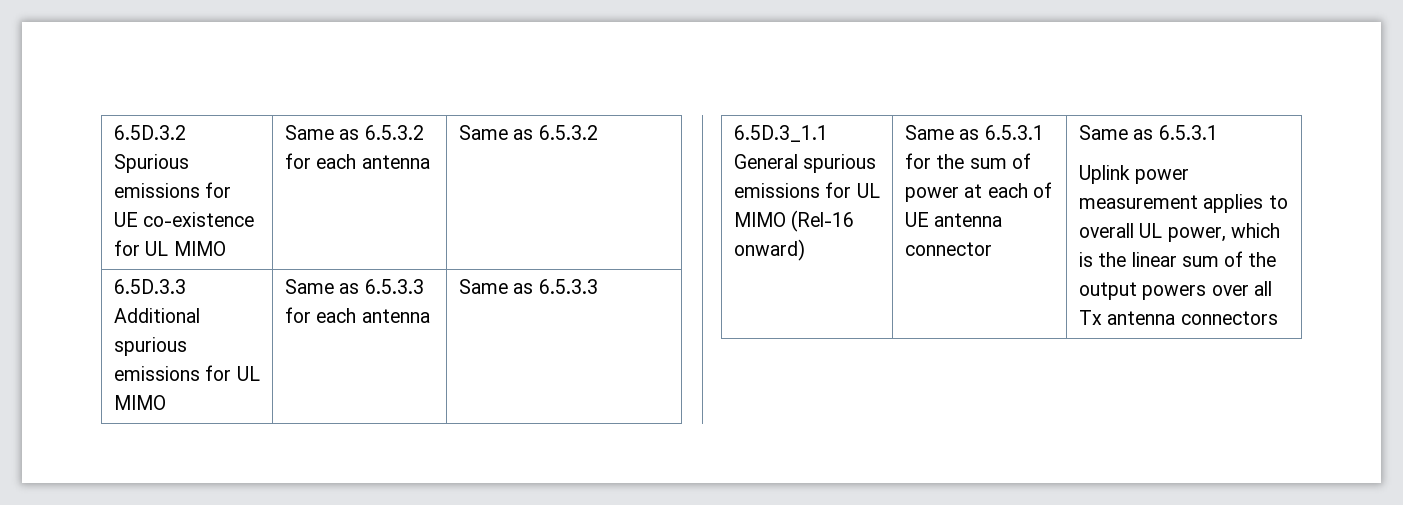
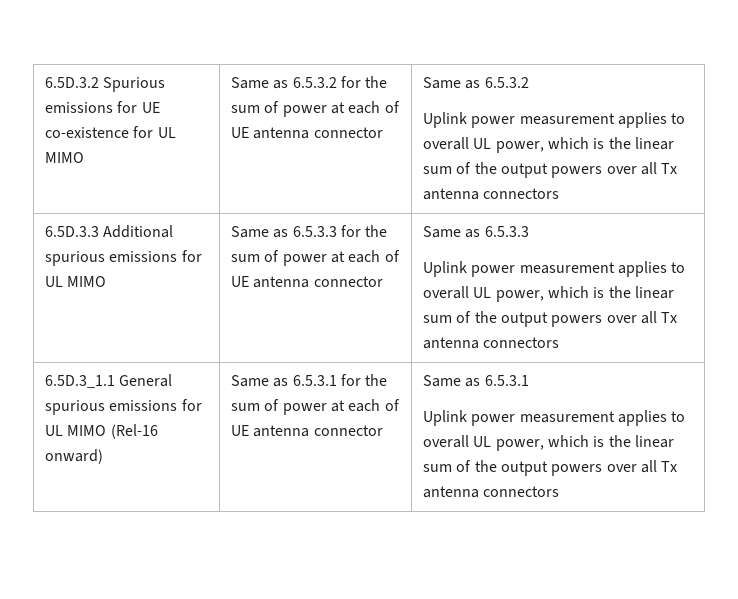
[316,154,430,169] [459,125,598,140] each antenna | Same as 6.5.3.2 -> [365,76,388,88] [231,101,400,117] [231,127,383,139] [423,77,529,89] [423,112,686,128] [423,137,674,153] [423,162,678,178] [423,188,560,200] the sum of power at each of UE antenna connector | Same as 6.5.3.2 // Uplink power measurement applies to overall UL power, which is the linear sum of the output powers over all Tx antenna connectors
[316,308,430,323] [459,279,598,294] each antenna | Same as 6.5.3.3 -> [365,225,388,237] [231,250,400,266] [231,276,383,288] [423,226,529,238] [423,261,686,277] [423,286,674,302] [423,311,678,327] [423,337,560,349] the sum of power at each of UE antenna connector | Same as 6.5.3.3 // Uplink power measurement applies to overall UL power, which is the linear sum of the output powers over all Tx antenna connectors

